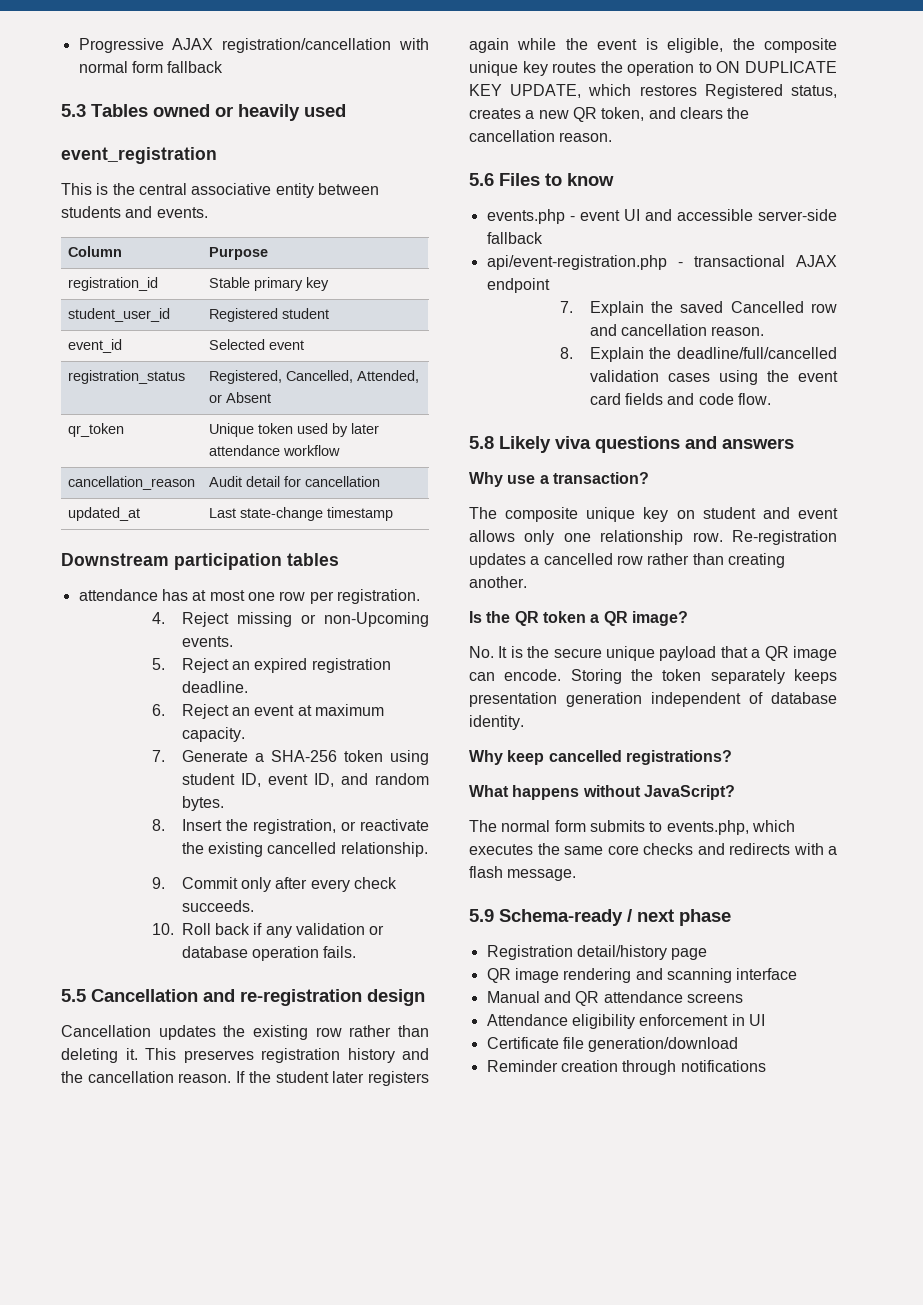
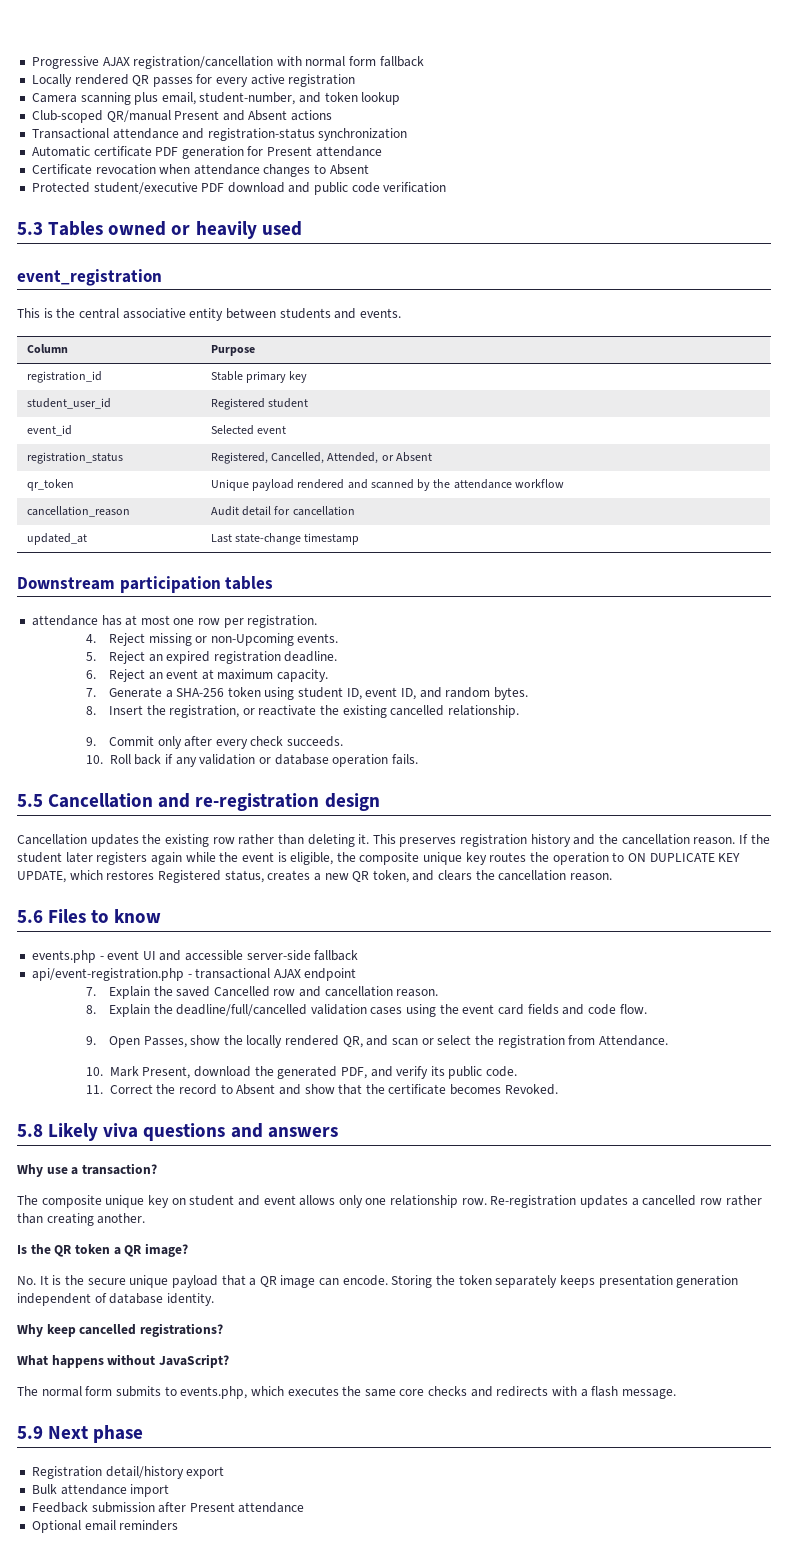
(224, 67) none -> [31,74,356,87] [31,92,401,105] [31,110,333,123] [31,128,408,141] [31,146,382,159] [31,164,369,177] [31,182,447,195] // Locally rendered QR passes for every active registration // Camera scanning plus email, student-number, and token lookup // Club-scoped QR/manual Present and Absent actions // Transactional attendance and registration-status synchronization // Automatic certificate PDF generation for Present attendance // Certificate revocation when attendance changes to Absent // Protected student/executive PDF download and public code verification
[257,423,379,437] token used by later -> [252,479,451,491] payload rendered and scanned by the
(772, 399) none -> [85,1035,668,1048] [85,1066,518,1079] [85,1084,558,1095] // 9. Open Passes, show the locally rendered QR, and scan or select the registration from Attendance. // 10. Mark Present, download the generated PDF, and verify its public code. // 11. Correct the record to Absent and show that the certificate becomes Revoked.
[499,909,674,926] Schema-ready / next -> [48,1426,89,1439] Next
[671,948,708,960] [486,968,798,983] [486,991,743,1006] [486,1014,765,1029] [486,1037,739,1052] [486,1060,766,1075] page // QR image rendering and scanning interface // Manual and QR attendance screens // Attendance eligibility enforcement in UI // Certificate file generation/download // Reminder creation through notifications -> [186,1466,225,1479] [31,1484,170,1497] [31,1502,305,1513] [31,1520,179,1533] export // Bulk attendance import // Feedback submission after Present attendance // Optional email reminders

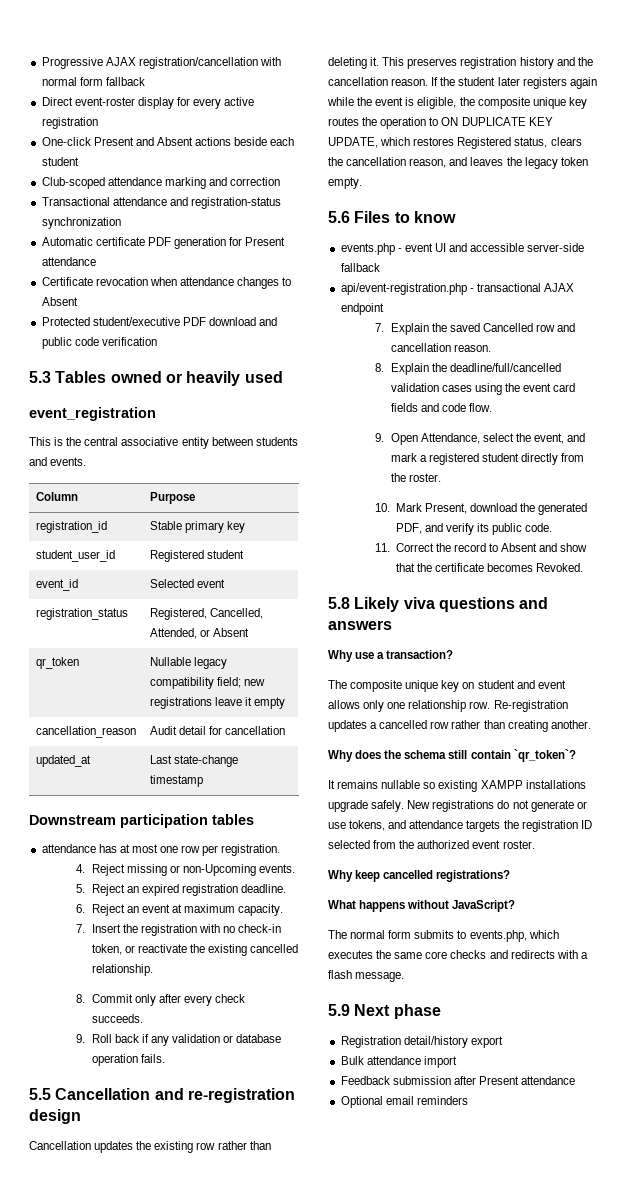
[31,74,193,87] Locally rendered QR passes -> [41,97,174,109] Direct event-roster display
[31,92,401,105] [31,110,333,123] Camera scanning plus email, student-number, and token lookup // Club-scoped QR/manual Present and Absent actions -> [41,137,295,146] [41,157,79,166] [41,177,281,189] One-click Present and Absent actions beside each student // Club-scoped attendance marking and correction
[210,479,564,491] Unique payload rendered and scanned by the attendance workflow -> [149,657,228,669] [149,677,266,689] [149,697,286,709] Nullable legacy compatibility field; new registrations leave it empty
[108,687,528,700] [85,705,240,718] Generate a SHA-256 token using student ID, event ID, and random bytes. // 8. Insert the registration, -> [91,924,282,936] [91,944,122,955] Insert the registration with no check-in token,
[85,737,96,746] 9. -> [76,994,86,1003] 8.
[85,755,103,764] 10. -> [76,1034,86,1043] 9.
[267,870,613,883] creates a new QR token, and clears the cancellation reason. -> [550,137,582,146] [328,157,588,169] [328,177,362,189] clears the cancellation reason, and leaves the legacy token empty.
[143,1035,668,1048] Passes, show the locally rendered QR, and scan or select the registration from Attendance. -> [420,433,586,444] [390,453,585,465] [390,473,441,482] Attendance, select the event, and mark a registered student directly from the roster.
[17,1243,188,1257] [17,1275,739,1288] [17,1293,214,1306] Is the QR token a QR image? // No. It is the secure unique payload that a QR image can encode. Storing the token separately keeps presentation generation independent of database identity. -> [328,749,576,762] [328,780,586,792] [328,800,587,812] [328,820,592,832] [328,840,535,849] Why does the schema still contain `qr_token`? // It remains nullable so existing XAMPP installations upgrade safely. New registrations do not generate or use tokens, and attendance targets the registration ID selected from the authorized event roster.

